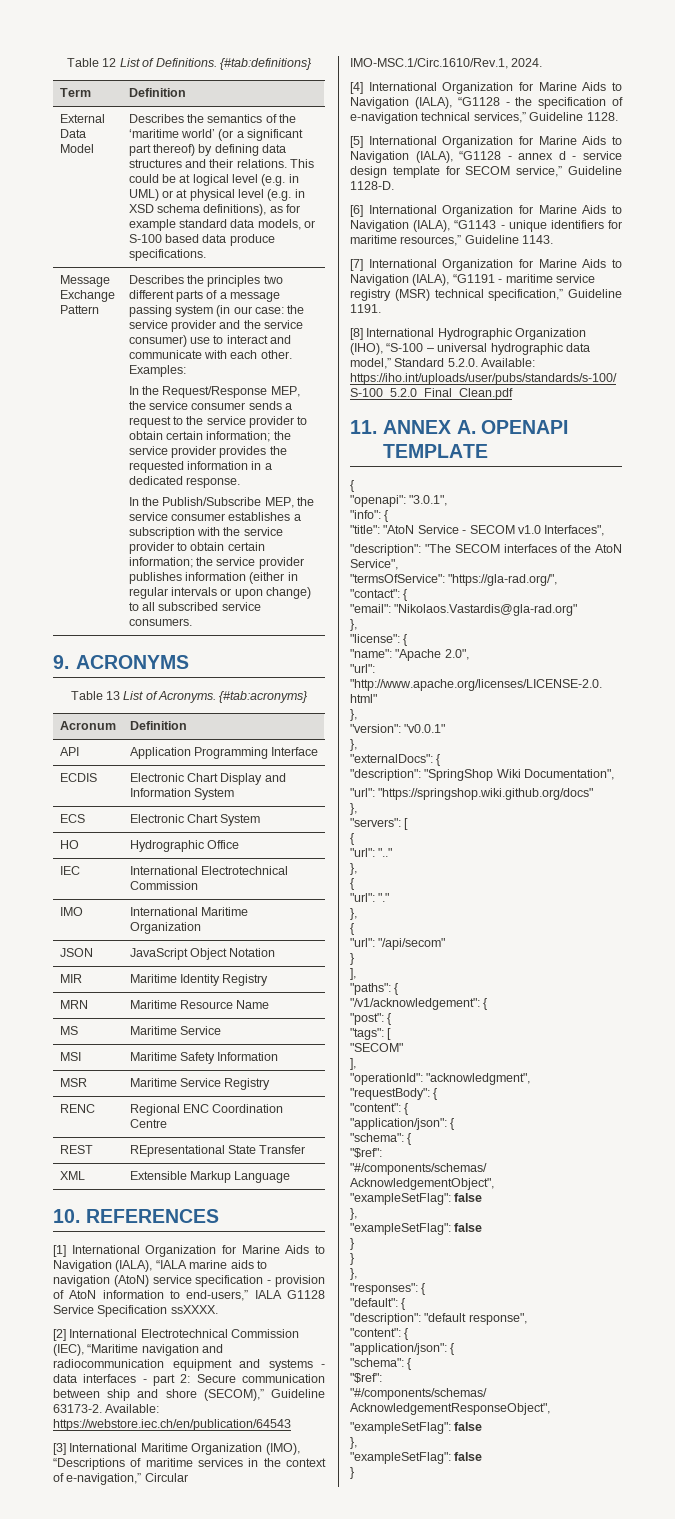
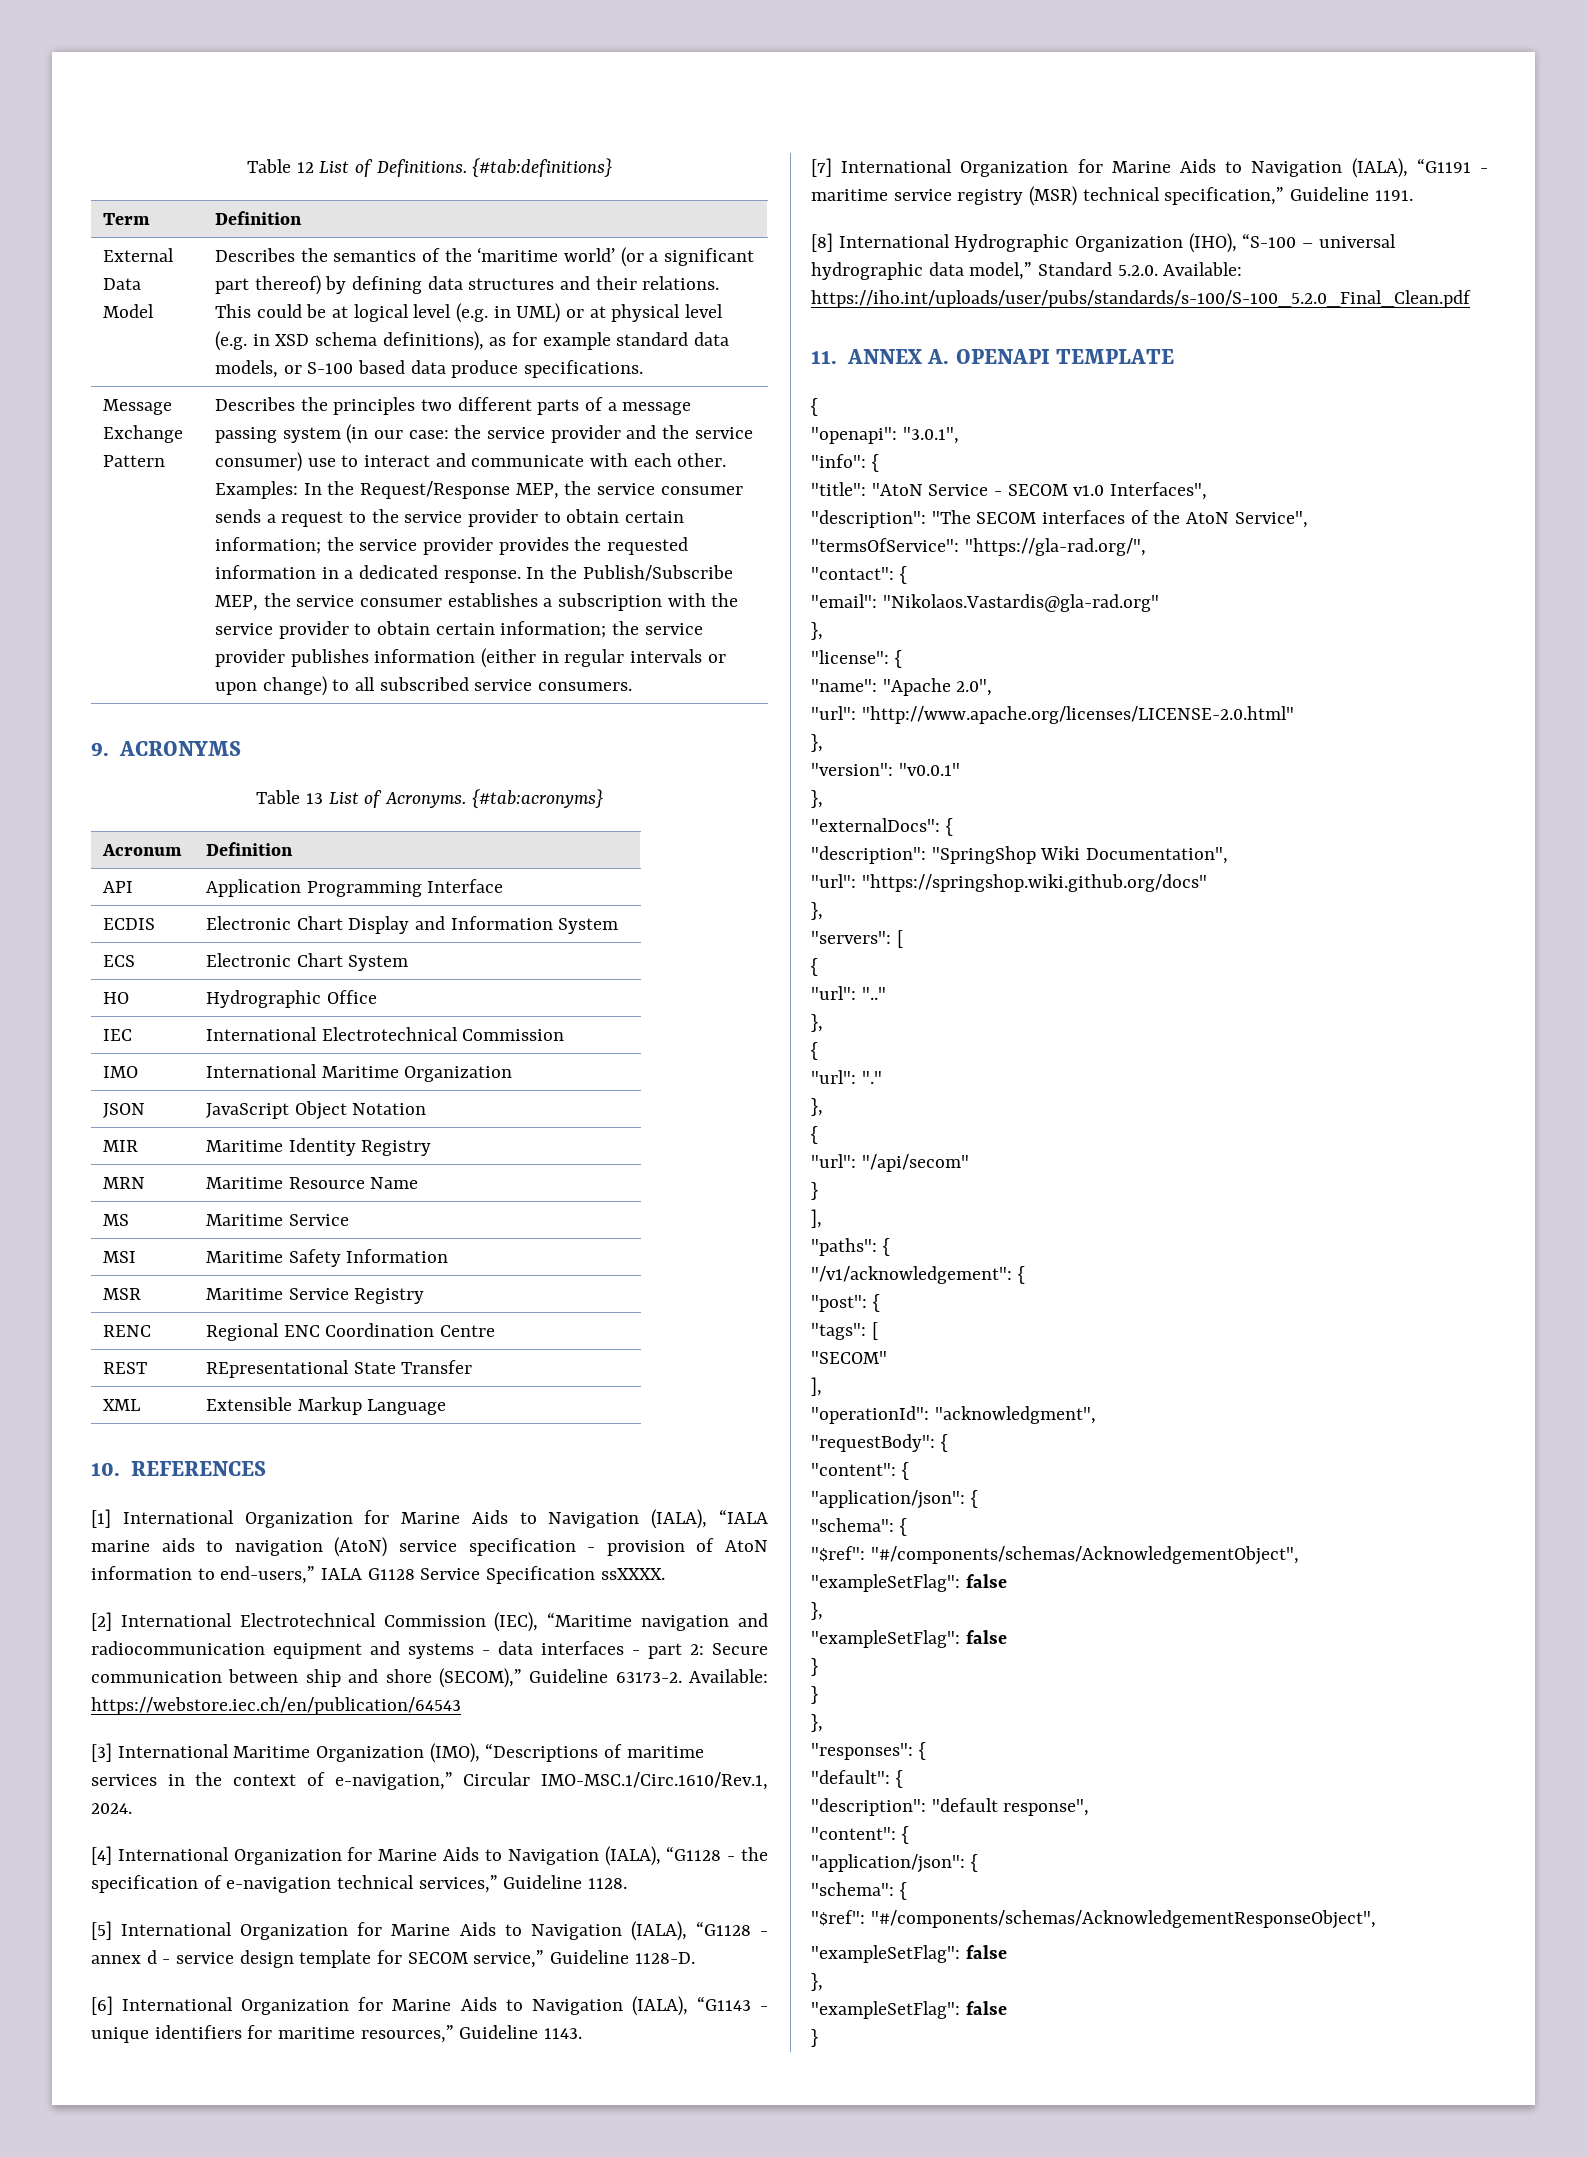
(186, 371) // -> (298, 490) none
(240, 482) // -> (521, 576) none

